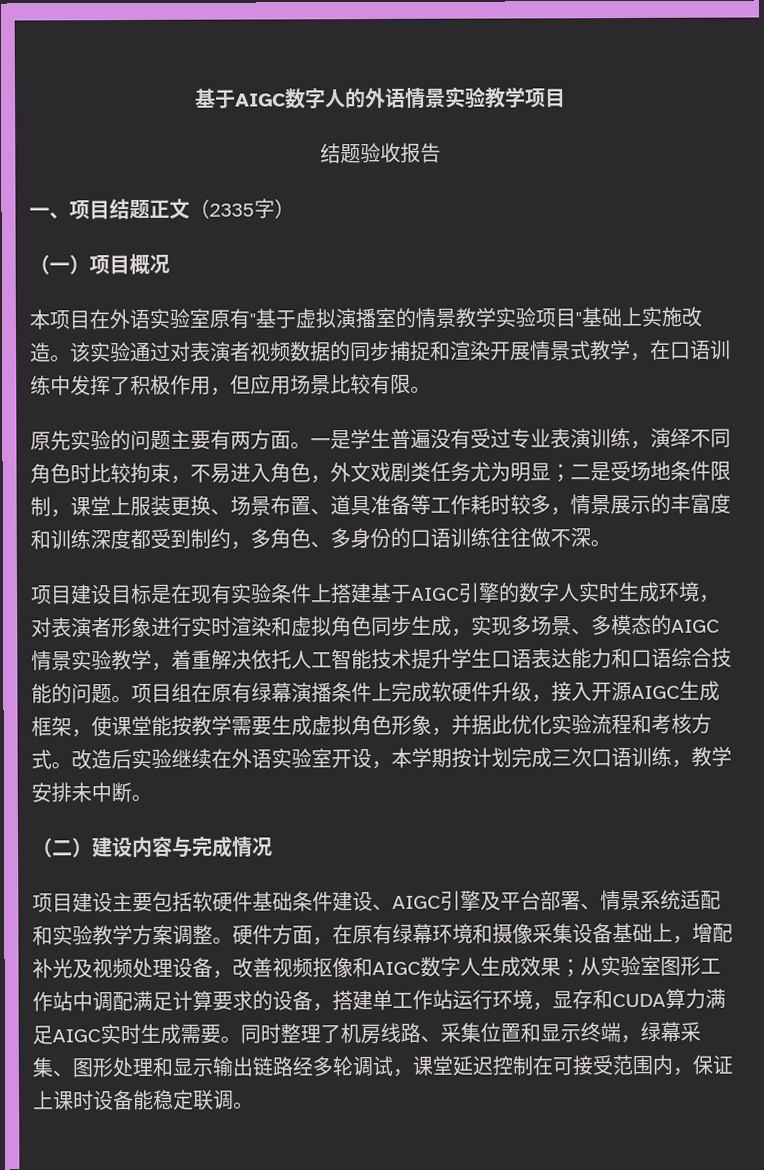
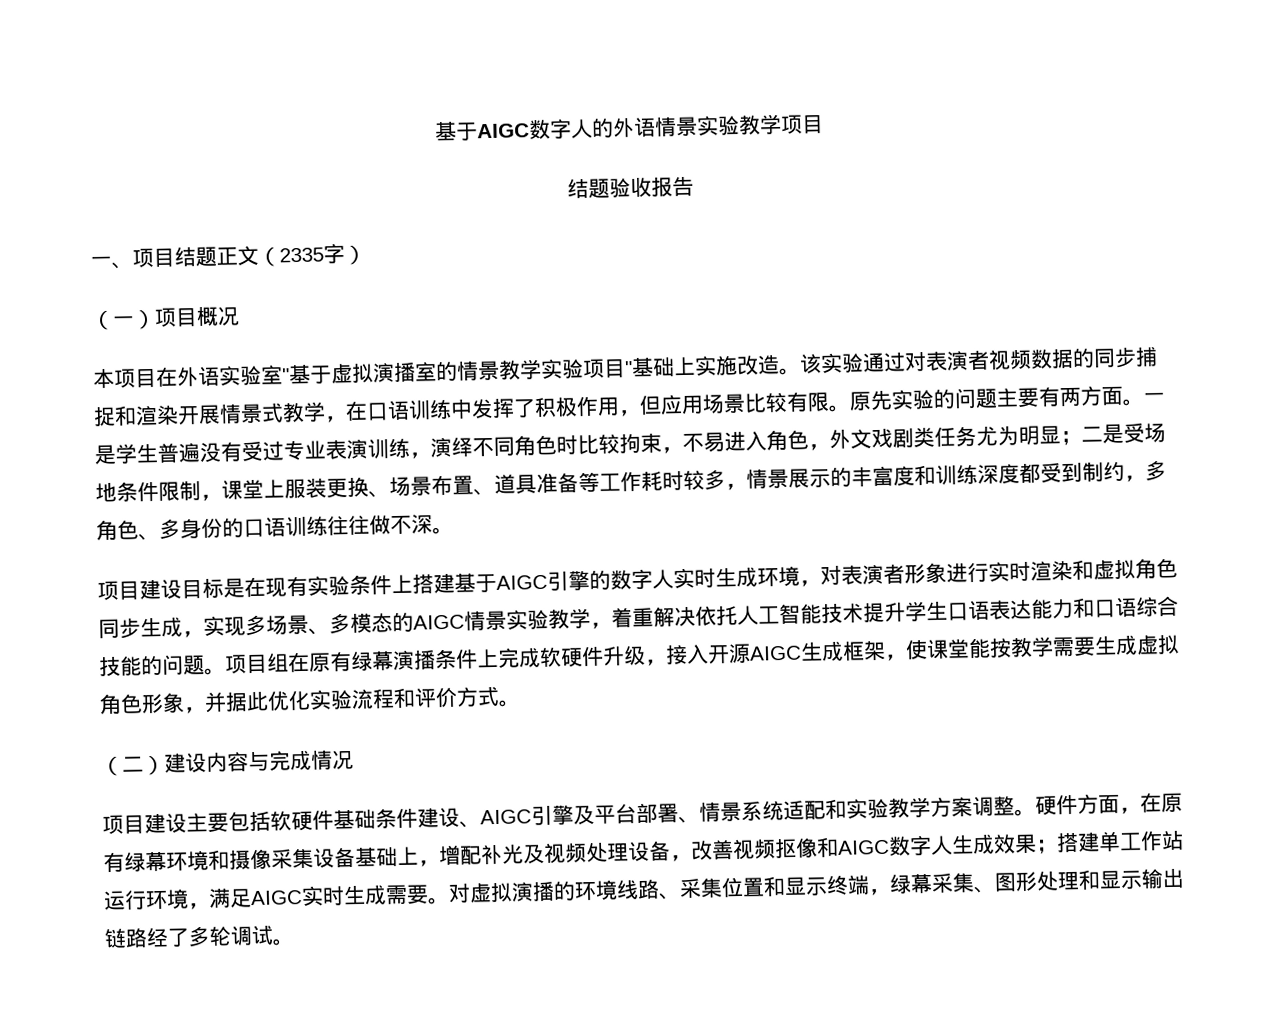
[209,308,250,329] 原有 -> (283, 374) none
(431, 389) // -> (851, 408) none
[651,713,692,734] 考核 -> [414,687,458,708] 评价
[71,746,732,770] [31,782,152,803] 改造后实验继续在外语实验室开设，本学期按计划完成三次口语训练，教学安排未中断。 -> (521, 703) none
[580,955,721,977] [32,990,333,1012] 从实验室图形工作站中调配满足计算要求的设备， -> (1058, 846) none
[552,988,706,1010] 显存和CUDA算力 -> (210, 905) none
[240,1023,381,1045] 同时整理了机房 -> [448,879,618,903] 对虚拟演播的环境
(313, 1066) none -> [167,928,190,947] 了
[392,1054,733,1077] [33,1089,234,1111] ，课堂延迟控制在可接受范围内，保证上课时设备能稳定联调 -> (274, 935) none

